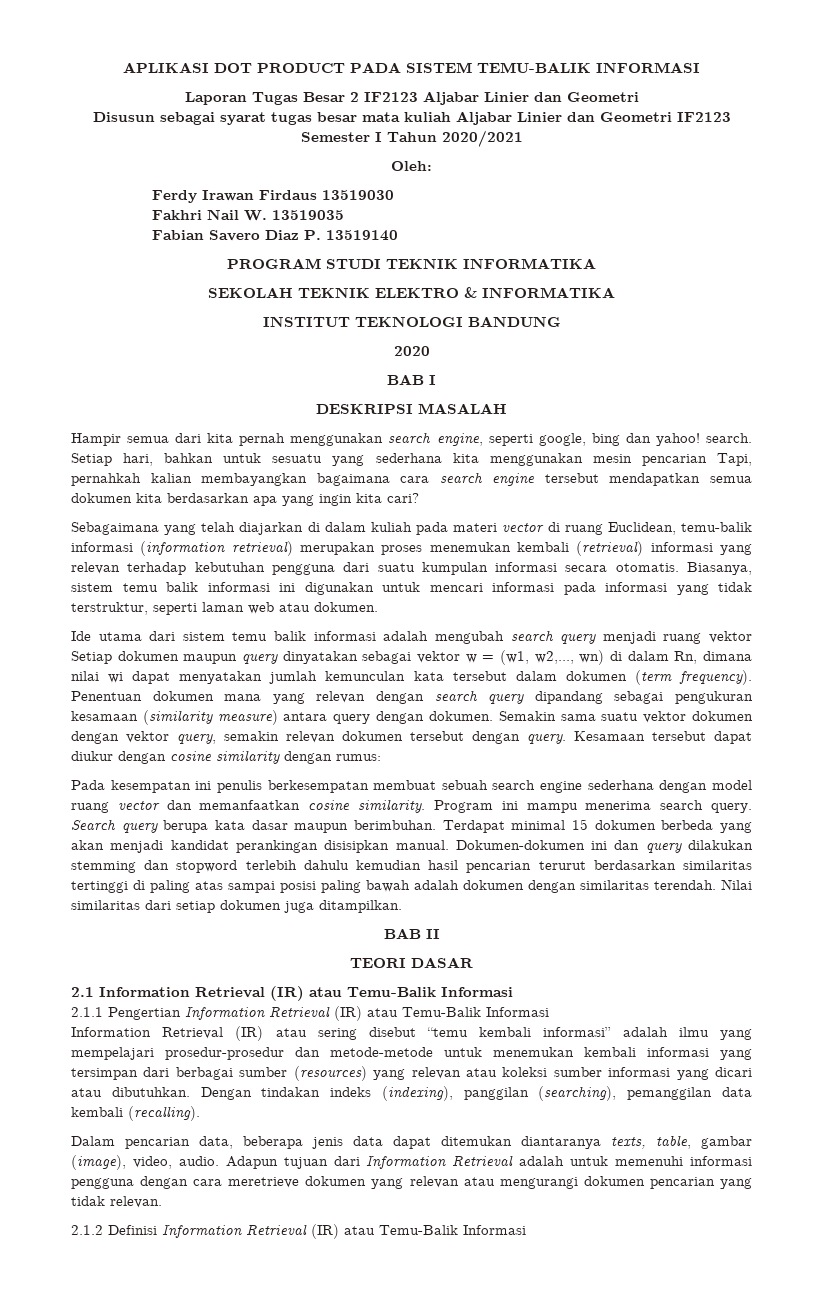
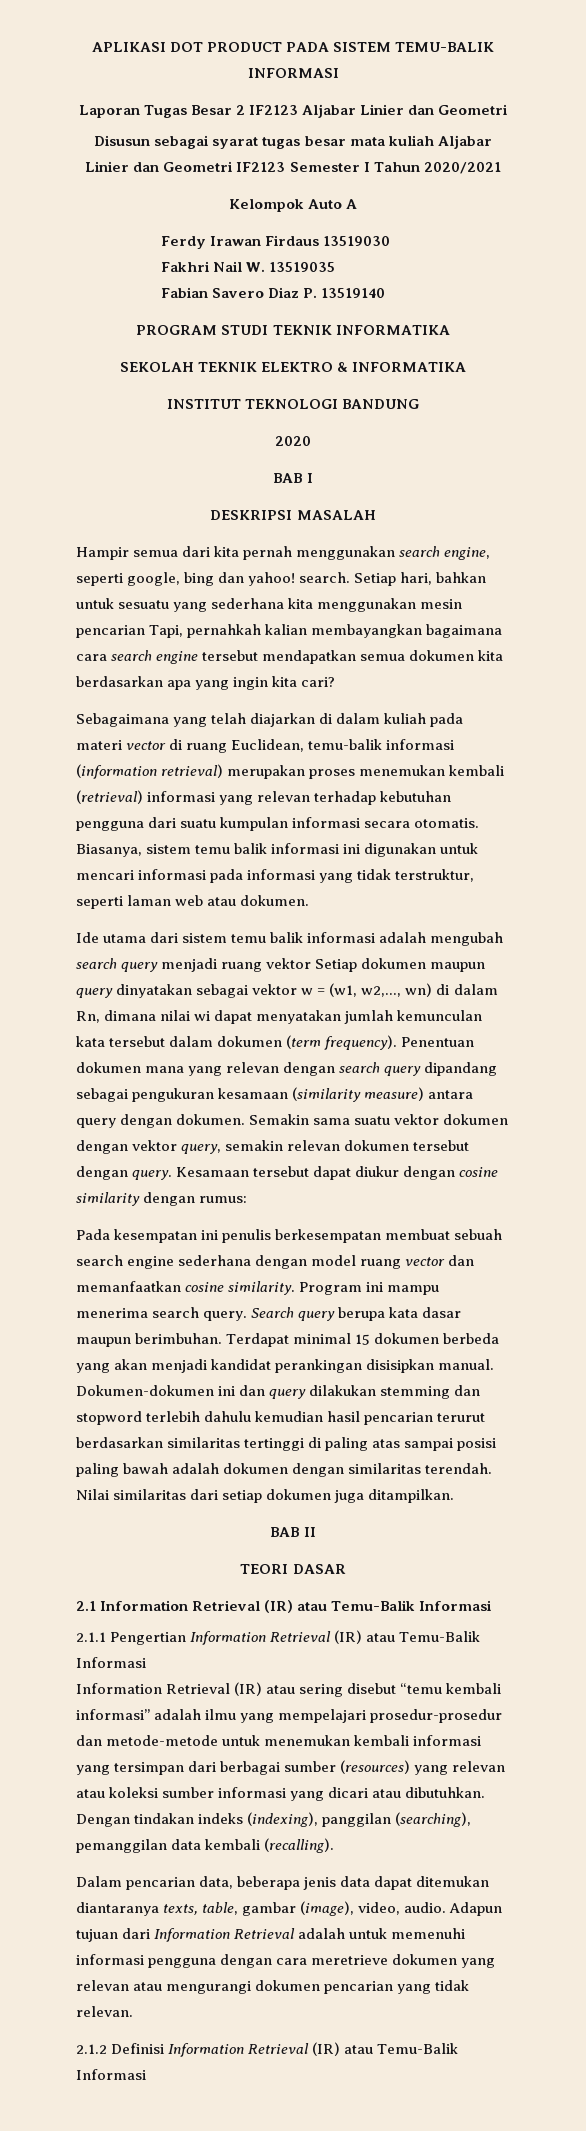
[391,161,432,171] Oleh: -> [228,199,358,212] Kelompok Auto A

